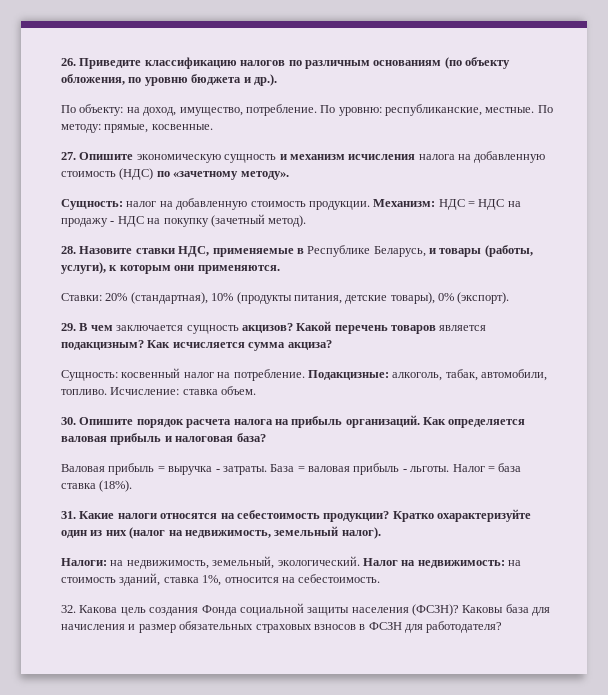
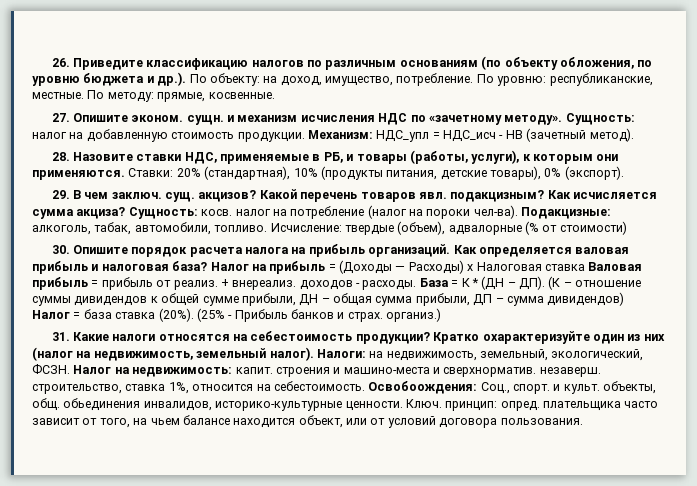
(277, 80) // -> (187, 79) none
[136,154,277,163] экономическую сущность -> [131,115,224,125] эконом. сущн.
[418,151,546,163] [61,168,154,180] налога на добавленную стоимость (НДС) -> [378,113,408,125] НДС
(289, 175) // -> (563, 120) none
[438,199,521,210] [61,216,209,227] НДС = НДС на продажу - НДС на покупку -> [376,130,523,142] НДС_упл = НДС_исч - НВ
[307,245,426,257] Республике Беларусь, -> [323,152,343,163] РБ,
(280, 269) // -> (125, 175) none
[116,325,239,334] заключается сущность -> [111,192,196,202] заключ. сущ.
[439,325,487,331] является -> [418,192,447,199] явл.
[61,368,305,381] // Сущность: косвенный налог на потребление. -> [128,205,518,219] Сущность: косв. налог на потребление (налог на пороки чел-ва).
[182,386,257,395] ставка объем. -> [344,221,627,235] твердые (объем), адвалорные (% от стоимости)
[61,463,522,475] [61,480,133,492] // Валовая прибыль = выручка - затраты. База = валовая прибыль - льготы. Налог = база ставка (18%). -> [210,260,643,274] [32,276,642,290] [32,292,625,306] [32,308,442,322] Налог на прибыль = (Доходы — Расходы) x Налоговая ставка Валовая прибыль = прибыль от реализ. + внереализ. доходов - расходы. База = К * (ДН – ДП). (К – отношение суммы дивидендов к общей сумме прибыли, ДН – общая сумма прибыли, ДП – сумма дивидендов) Налог = база ставка (20%). (25% - Прибыль банков и страх. организ.)
(381, 533) // -> (314, 354) none
[277,556,360,566] экологический. -> [551,349,644,361] [32,364,70,374] экологический, ФСЗН.
[508,560,521,566] [61,573,161,586] на стоимость зданий, -> [235,367,601,377] [32,384,122,394] капит. строения и машино-места и сверхнорматив. незаверш. строительство,
[61,603,551,616] [61,621,503,633] // 32. Какова цель создания Фонда социальной защиты населения (ФСЗН)? Каковы база для начисления и размер обязательных страховых взносов в ФСЗН для работодателя? -> [368,381,657,394] [32,398,659,411] [32,415,583,428] Освобоождения: Соц., спорт. и культ. объекты, общ. обьединения инвалидов, историко-культурные ценности. Ключ. принцип: опред. плательщика часто зависит от того, на чьем балансе находится объект, или от условий договора пользования.

